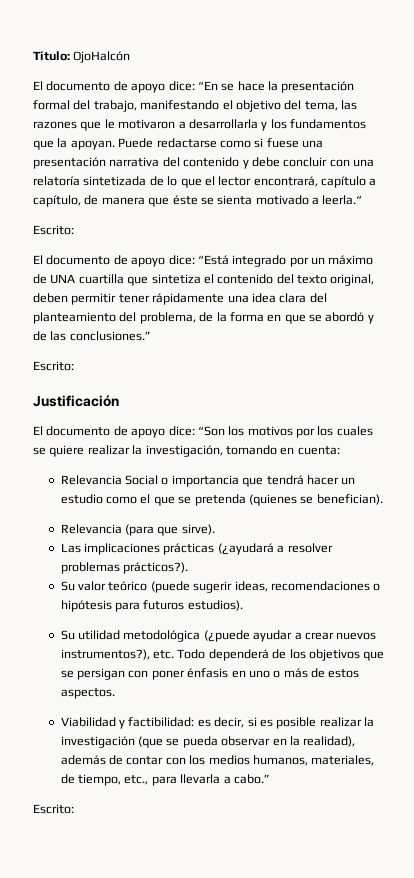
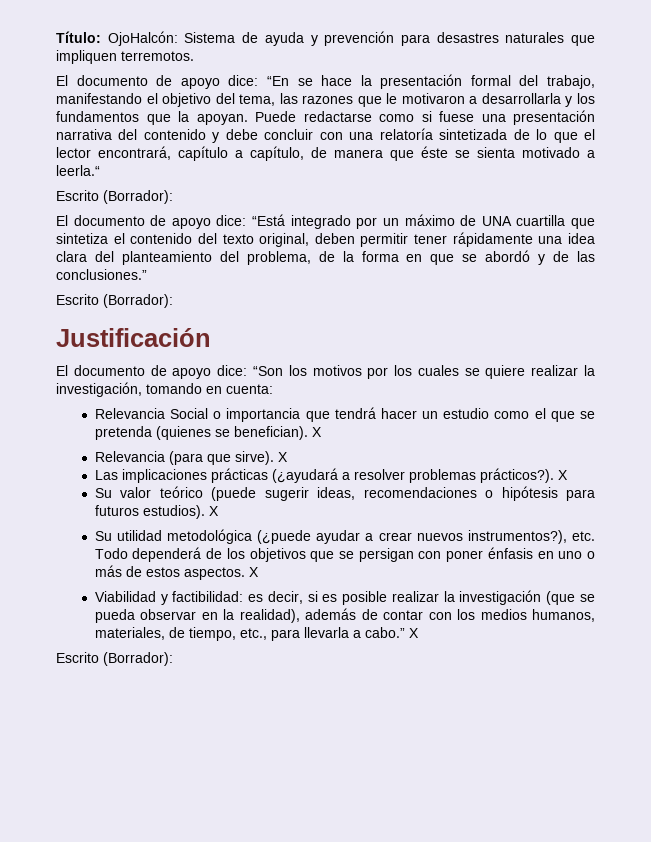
[73,51,131,63] OjoHalcón -> [107,31,595,46] [56,50,194,64] OjoHalcón: Sistema de ayuda y prevención para desastres naturales que impliquen terremotos.
[33,225,74,235] Escrito: -> [56,190,173,204] Escrito (Borrador):
[33,361,74,371] Escrito: -> [56,294,173,308] Escrito (Borrador):
(383, 499) none -> [311,427,322,437] X
(215, 529) none -> [277,452,288,462] X
(189, 568) none -> [557,470,568,480] X
(243, 605) none -> [208,506,219,516] X
(115, 693) none -> [248,567,259,577] X
[33,804,74,814] // Escrito: -> [408,628,419,638] [56,652,173,666] X // Escrito (Borrador):

